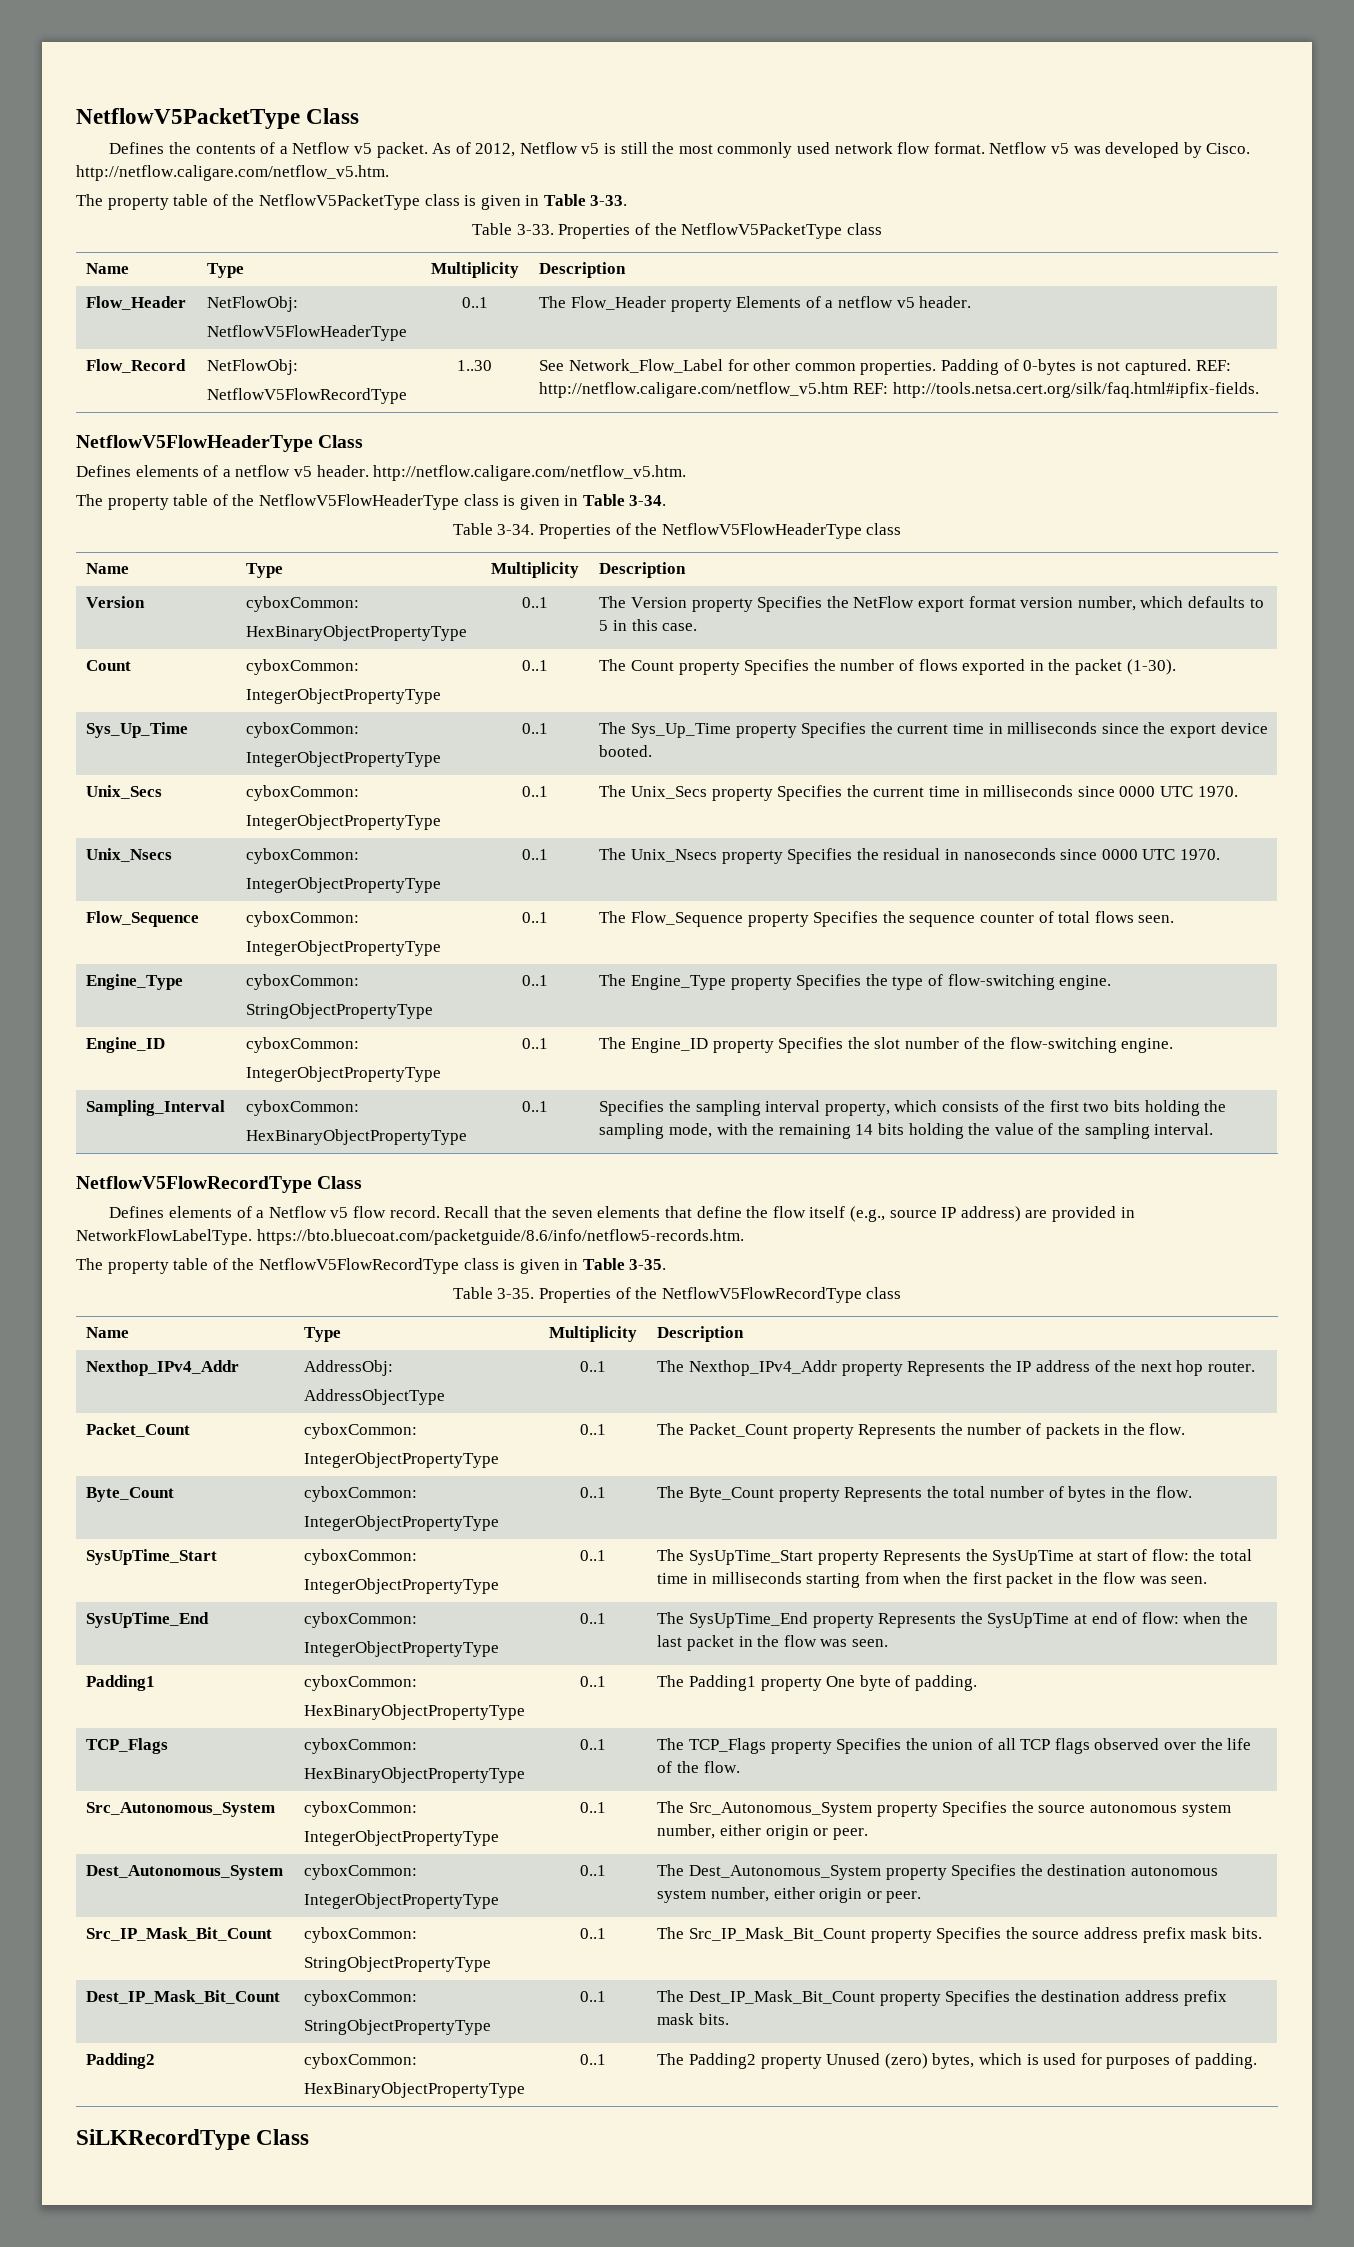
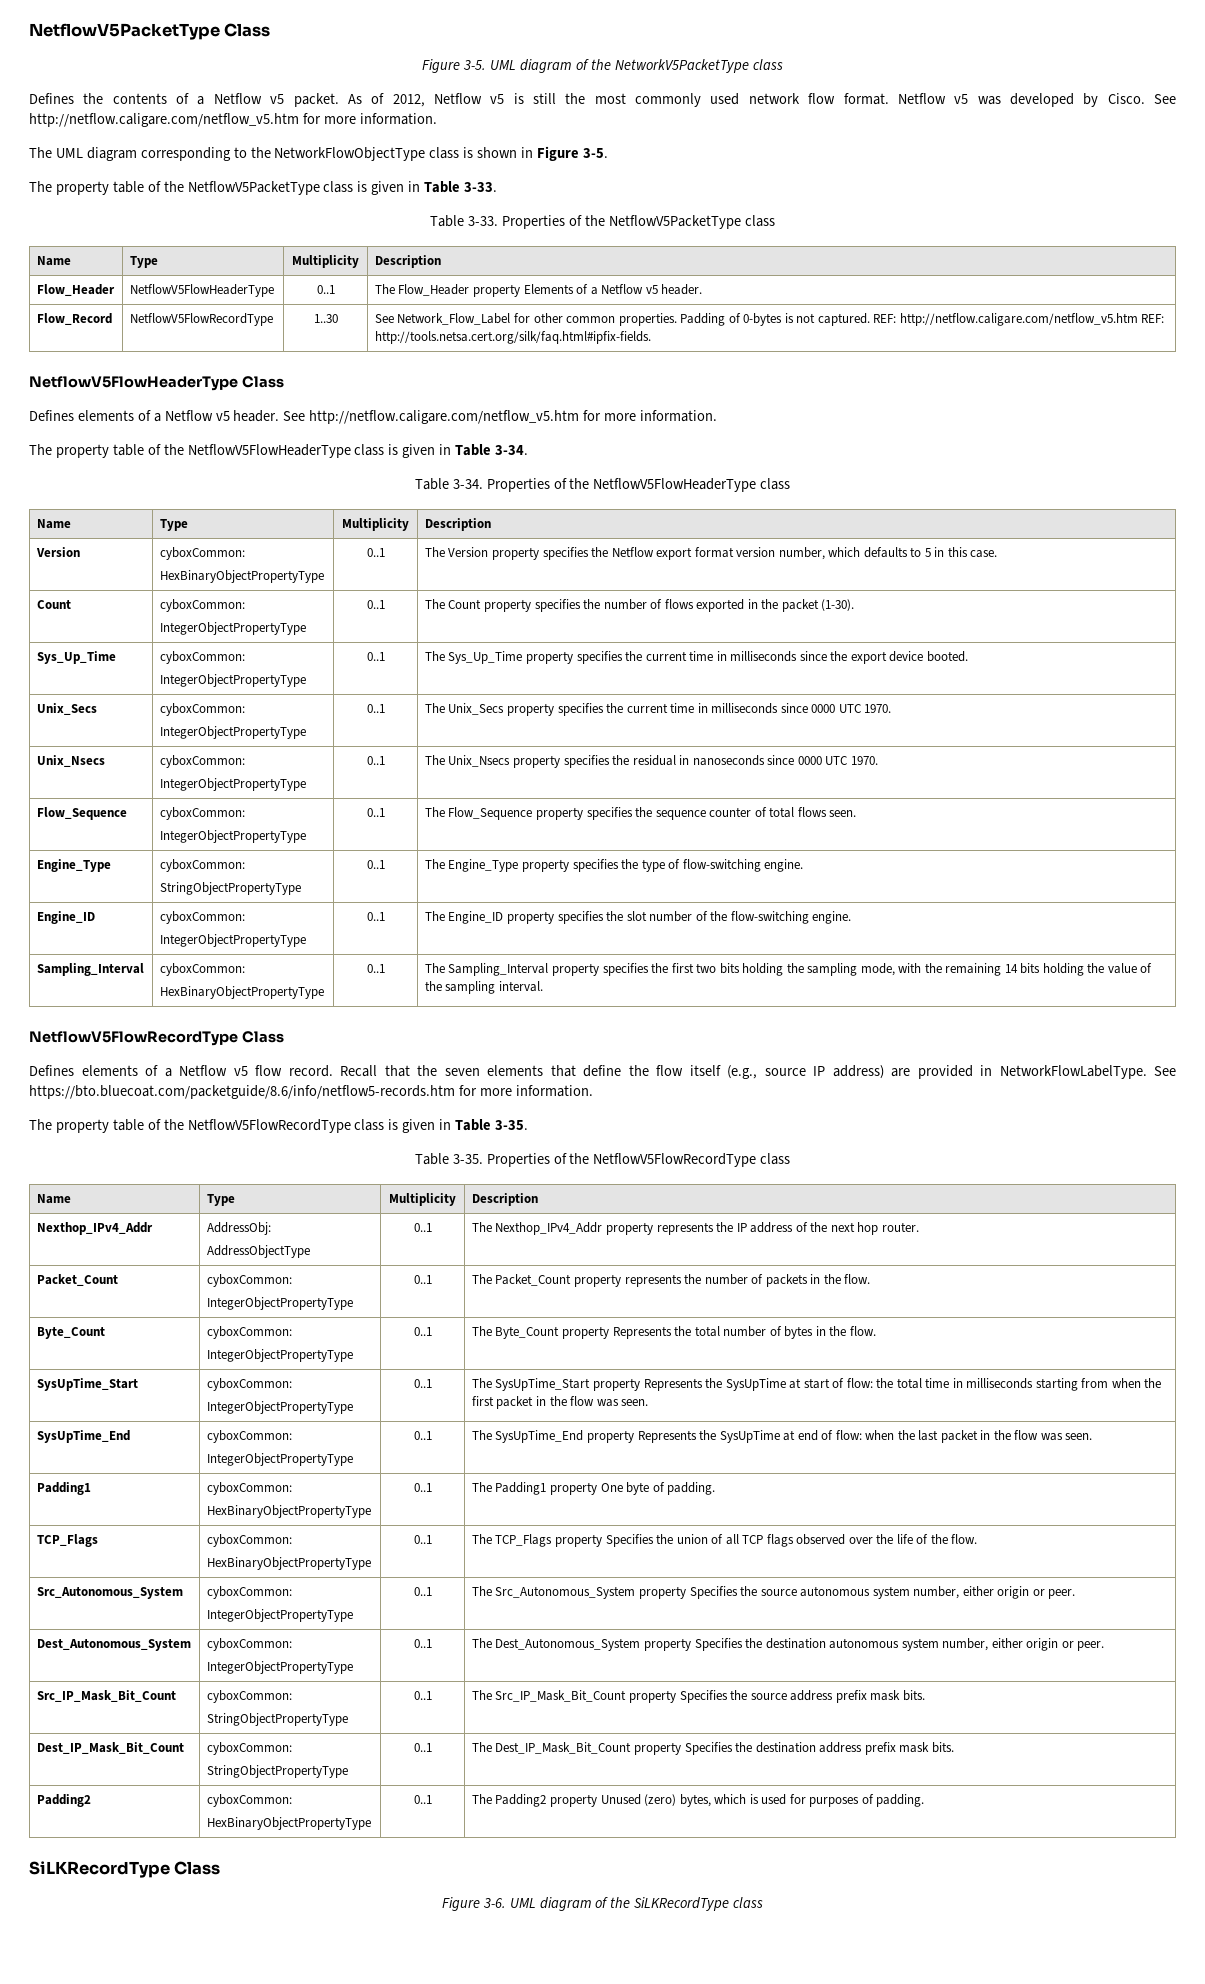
(360, 116) none -> [422,59,783,73] // Figure 3-5. UML diagram of the NetworkV5PacketType class
[76,165,389,181] http://netflow.caligare.com/netflow_v5.htm. -> [1154,94,1177,104] [29,113,437,127] [29,146,608,161] See http://netflow.caligare.com/netflow_v5.htm for more information. // The UML diagram corresponding to the NetworkFlowObjectType class is shown in Figure 3-5.
[207,296,299,312] NetFlowObj: // -> (115, 290) none
[837,296,893,308] netflow -> [601,284,644,294] Netflow
[207,359,299,375] NetFlowObj: // -> (112, 319) none
[235,465,687,481] netflow v5 header. http://netflow.caligare.com/netflow_v5.htm. -> [164,410,718,424] Netflow v5 header. See http://netflow.caligare.com/netflow_v5.htm for more information.
[757,596,915,612] Specifies the NetFlow -> [542,547,654,560] specifies the Netflow
[744,659,810,675] Specifies -> [534,599,581,612] specifies
[801,722,867,738] Specifies -> [576,651,623,664] specifies
[777,785,843,801] Specifies -> [557,703,604,716] specifies
[787,848,853,864] Specifies -> [563,755,610,768] specifies
[813,911,879,927] Specifies -> [586,807,633,820] specifies
[796,974,862,990] Specifies -> [572,859,619,872] specifies
[778,1037,844,1053] Specifies -> [557,911,604,924] specifies
[599,1100,1019,1116] Specifies the sampling interval property, which consists of -> [424,963,649,976] The Sampling_Interval property specifies
[256,1229,744,1245] https://bto.bluecoat.com/packetguide/8.6/info/netflow5-records.htm. -> [1154,1066,1176,1076] [29,1085,593,1099] See https://bto.bluecoat.com/packetguide/8.6/info/netflow5-records.htm for more information.
[907,1361,986,1376] Represents -> [656,1222,714,1235] represents
[858,1424,937,1439] Represents -> [624,1274,682,1287] represents
(310, 2137) none -> [441,1897,764,1911] // Figure 3-6. UML diagram of the SiLKRecordType class

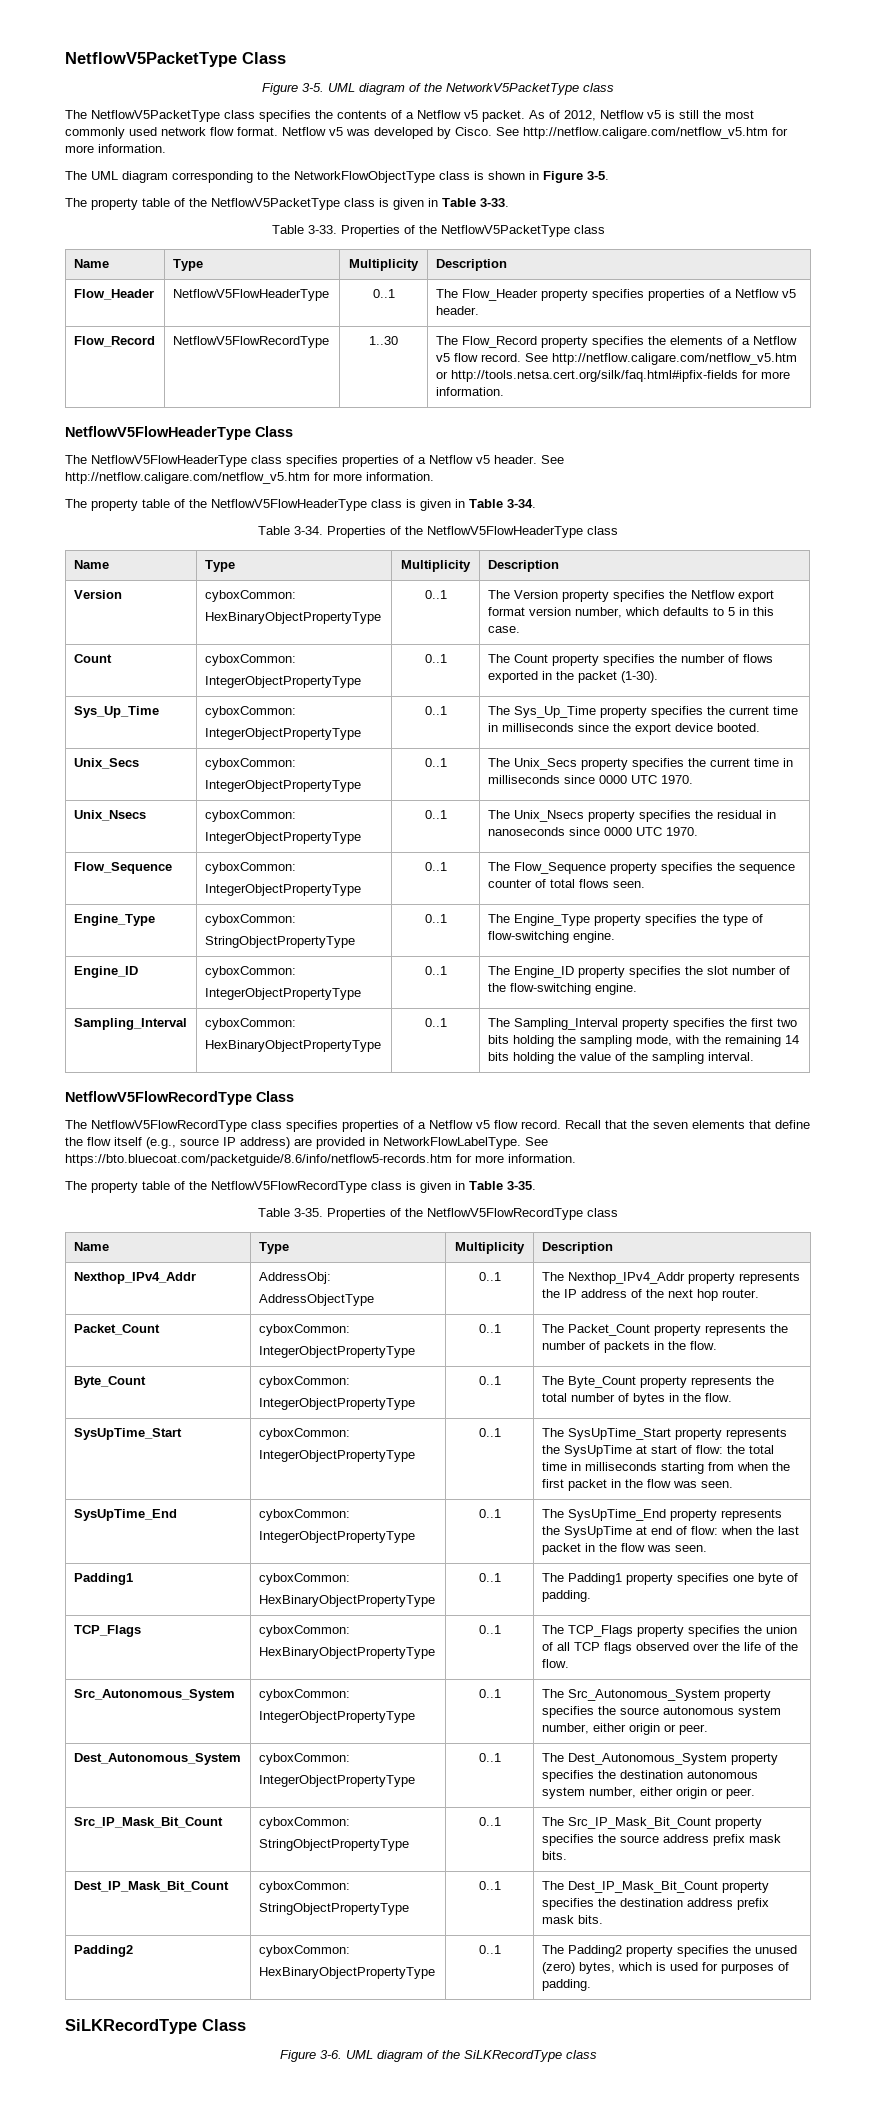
[29,93,74,104] Defines -> [65,110,311,122] The NetflowV5PacketType class specifies
[523,284,574,294] Elements -> [591,289,705,301] specifies properties
[374,313,1165,326] [374,331,651,344] [29,376,284,391] [29,410,134,421] See Network_Flow_Label for other common properties. Padding of 0-bytes is not captured. REF: http://netflow.caligare.com/netflow_v5.htm REF: http://tools.netsa.cert.org/silk/faq.html#ipfix-fields. // NetflowV5FlowHeaderType Class // Defines elements -> [435,336,797,348] [435,353,797,365] [435,370,790,382] [435,387,504,396] [65,426,293,440] [65,455,399,467] The Flow_Record property specifies the elements of a Netflow v5 flow record. See http://netflow.caligare.com/netflow_v5.htm or http://tools.netsa.cert.org/silk/faq.html#ipfix-fields for more information. // NetflowV5FlowHeaderType Class // The NetflowV5FlowHeaderType class specifies properties
[29,1065,138,1076] Defines elements -> [65,1120,399,1132] The NetflowV5FlowRecordType class specifies properties
[612,1326,672,1339] Represents -> [690,1376,752,1388] represents
[643,1378,703,1391] Represents -> [725,1428,787,1440] represents
[637,1430,697,1443] Represents -> [720,1509,782,1521] represents
[600,1483,623,1492] One -> [676,1573,754,1585] specifies one
[605,1534,654,1547] Specifies -> [687,1625,740,1637] specifies
[689,1586,738,1599] Specifies -> [541,1706,594,1718] specifies
[694,1638,743,1651] Specifies -> [541,1770,594,1782] specifies
[679,1690,728,1703] Specifies -> [541,1834,594,1846] specifies
[684,1742,733,1755] Specifies -> [541,1898,594,1910] specifies
[600,1794,641,1805] Unused -> [676,1945,797,1957] specifies the unused

